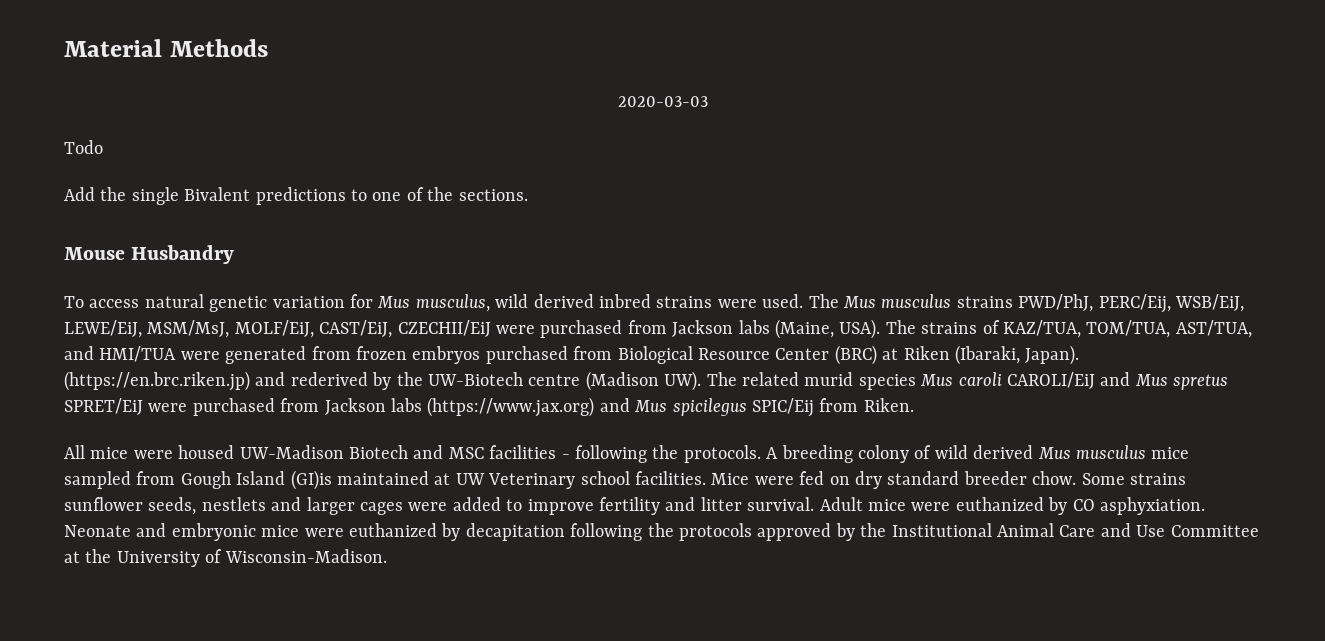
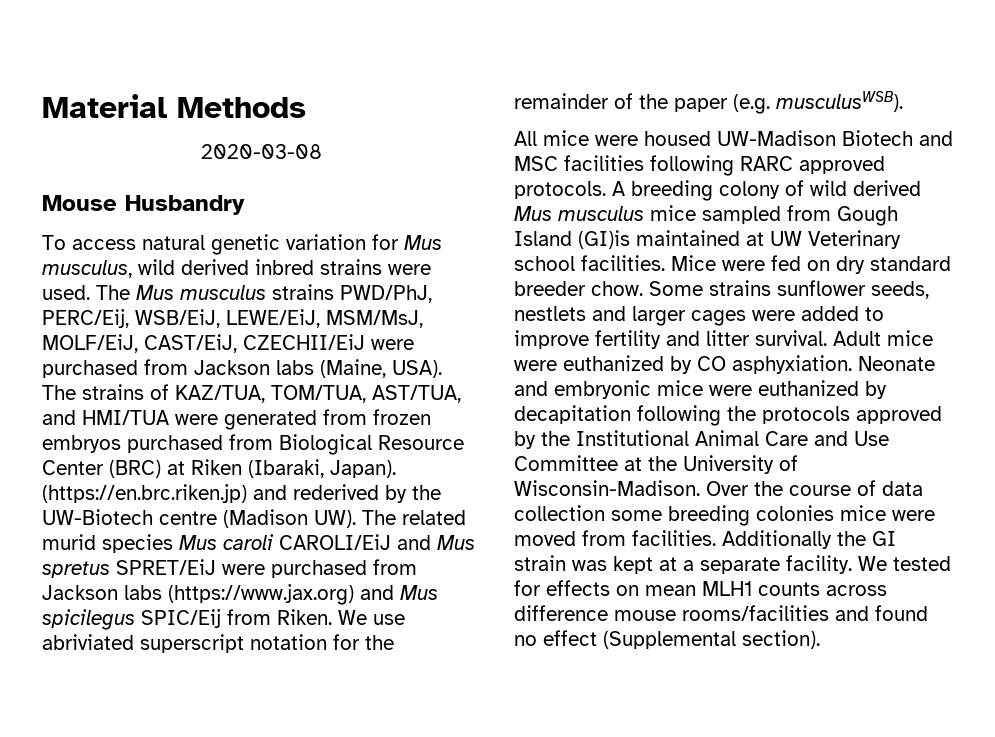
[617,96,708,107] [64,140,103,154] [64,187,528,205] 2020-03-03 // Todo // Add the single Bivalent predictions to one of the sections. -> [201,144,322,159] 2020-03-08
(914, 405) none -> [338,610,405,625] [42,634,394,653] [514,91,903,114] We use abriviated superscript notation for the remainder of the paper (e.g. musculusWSB).
[561,445,679,463] - following the -> [650,155,885,176] following RARC approved
(387, 556) none -> [706,480,923,496] [514,505,935,526] [514,530,896,549] [514,555,951,574] [514,580,887,596] [514,605,928,621] [514,630,820,649] Over the course of data collection some breeding colonies mice were moved from facilities. Additionally the GI strain was kept at a separate facility. We tested for effects on mean MLH1 counts across difference mouse rooms/facilities and found no effect (Supplemental section).

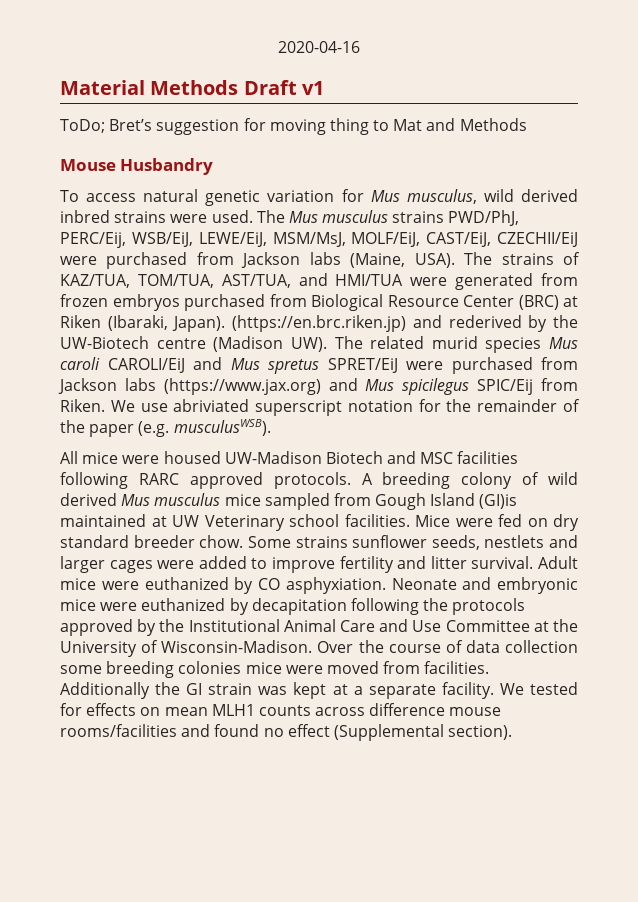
(42, 106) none -> [278,41,360,53] 2020-04-16 //
[201,144,322,159] // 2020-03-08 -> [243,80,324,95] [60,118,527,135] Draft v1 // ToDo; Bret’s suggestion for moving thing to Mat and Methods

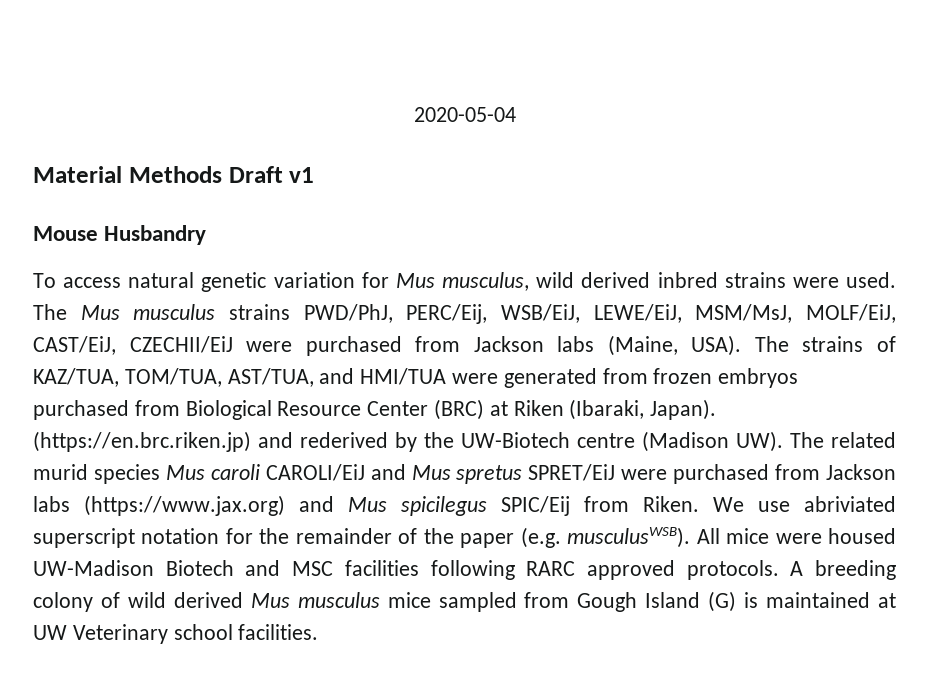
[278,41,360,53] 2020-04-16 -> [413,107,516,122] 2020-05-04
[60,118,527,135] // ToDo; Bret’s suggestion for moving thing to Mat and Methods -> (315, 175) none
(271, 427) // -> (691, 537) none
[479,494,518,509] (GI)is -> [708,591,759,612] (G) is
[415,514,579,531] [60,535,578,550] [60,556,579,573] [60,577,578,594] [60,598,526,615] [60,619,578,636] [60,640,578,657] [60,661,490,678] [60,682,578,699] [60,703,502,716] [60,724,513,741] Mice were fed on dry standard breeder chow. Some strains sunflower seeds, nestlets and larger cages were added to improve fertility and litter survival. Adult mice were euthanized by CO asphyxiation. Neonate and embryonic mice were euthanized by decapitation following the protocols approved by the Institutional Animal Care and Use Committee at the University of Wisconsin-Madison. Over the course of data collection some breeding colonies mice were moved from facilities. Additionally the GI strain was kept at a separate facility. We tested for effects on mean MLH1 counts across difference mouse rooms/facilities and found no effect (Supplemental section). -> (319, 632) none

